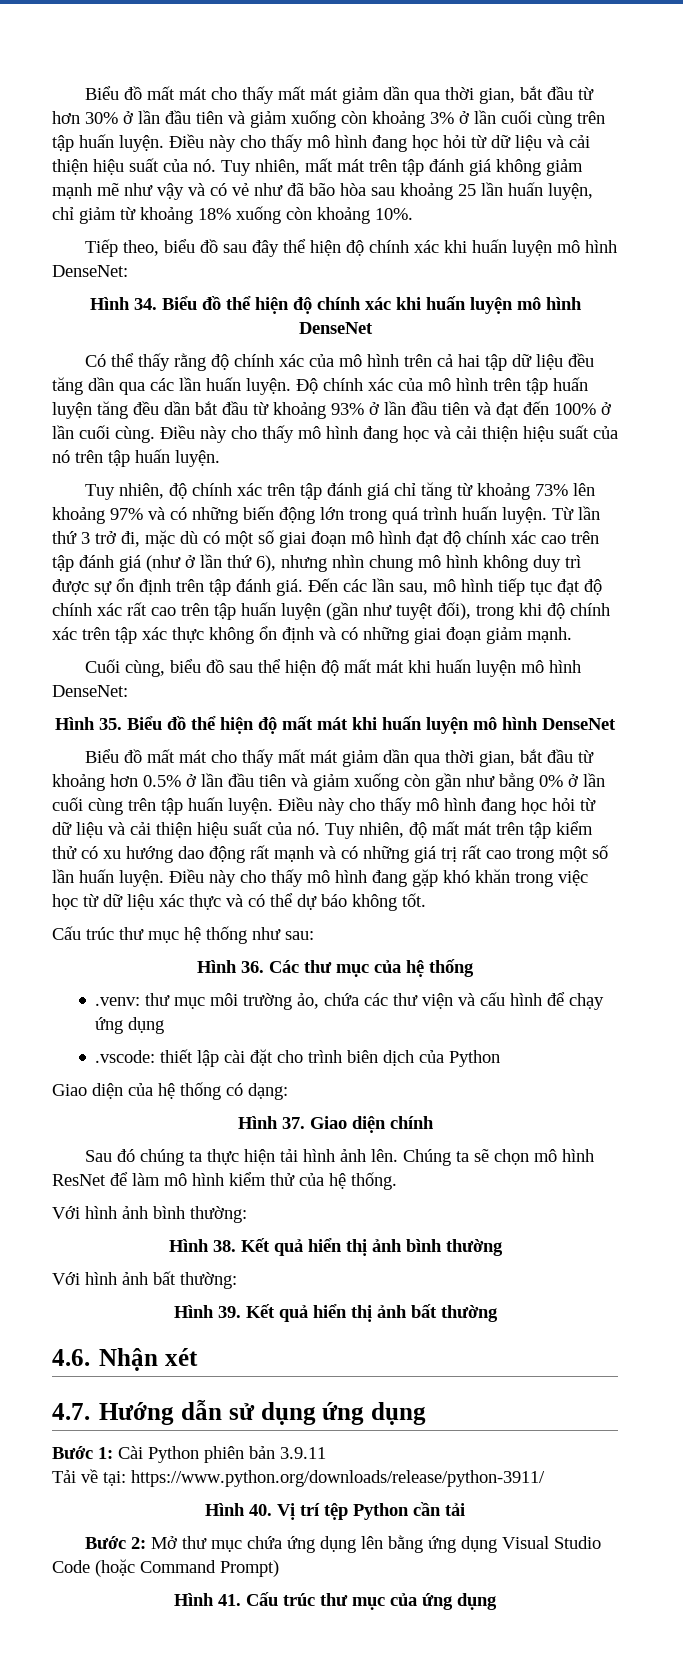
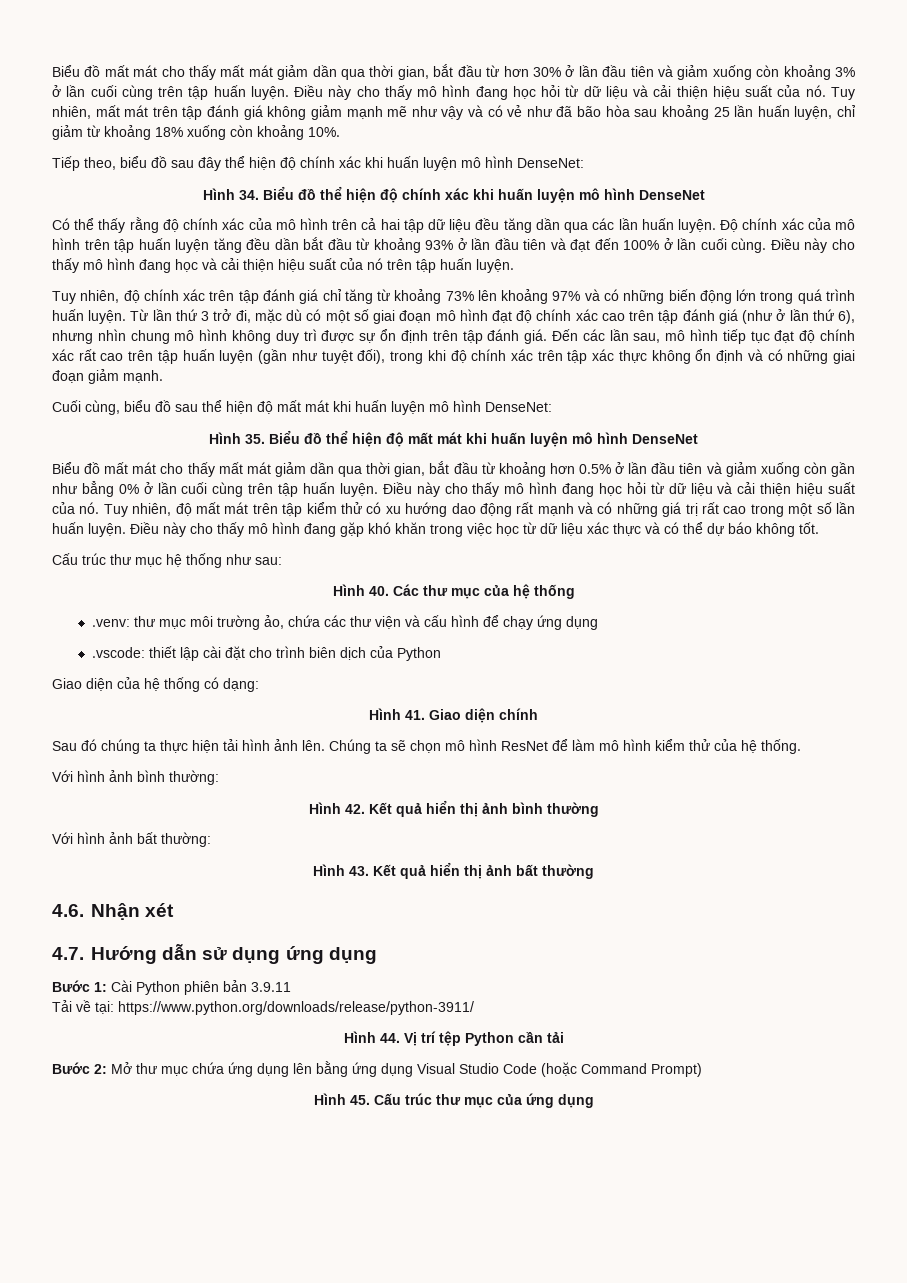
[241,961,264,973] 36. -> [368,586,389,596] 40.
[281,1117,305,1129] 37. -> [405,710,425,720] 41.
[212,1240,236,1252] 38. -> [344,804,365,814] 42.
[217,1306,241,1318] 39. -> [349,866,369,876] 43.
[249,1504,272,1516] 40. -> [379,1033,400,1043] 44.
[218,1594,241,1606] 41. -> [349,1095,370,1105] 45.

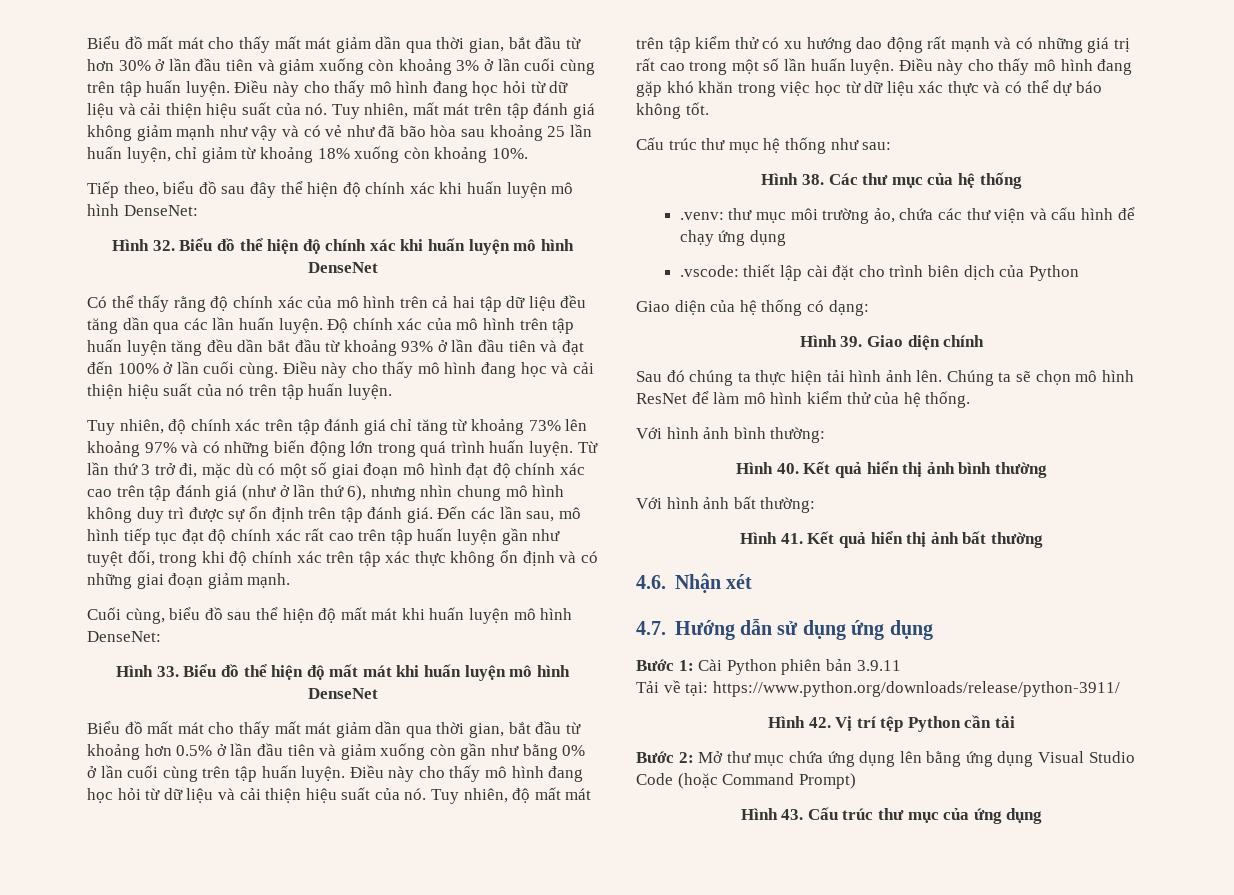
[387,106,408,117] mẽ -> (216, 132) none
[238,190,259,200] 34. -> [152,240,175,251] 32.
[258,349,288,364] (gần -> [501,528,528,545] gần
[357,349,386,364] đối), -> [127,550,155,566] đối,
[245,434,265,444] 35. -> [156,666,179,677] 33.
[81,481,114,497] bẳng -> [522,744,558,760] bằng
[368,586,389,596] 40. -> [802,174,825,185] 38.
[405,710,425,720] 41. -> [840,336,863,347] 39.
[344,804,365,814] 42. -> [776,463,799,474] 40.
[349,866,369,876] 43. -> [780,533,803,544] 41.
[379,1033,400,1043] 44. -> [808,717,831,728] 42.
[349,1095,370,1105] 45. -> [781,809,804,820] 43.

